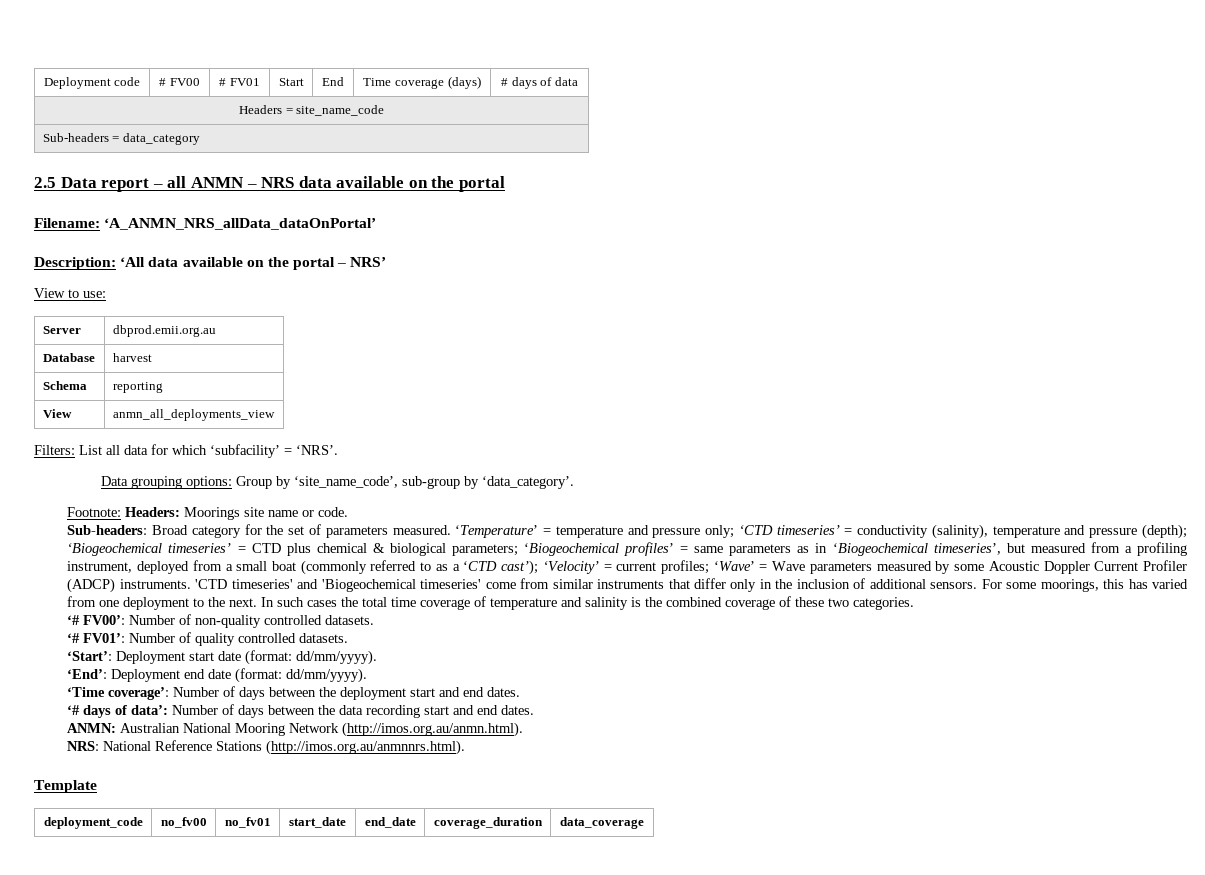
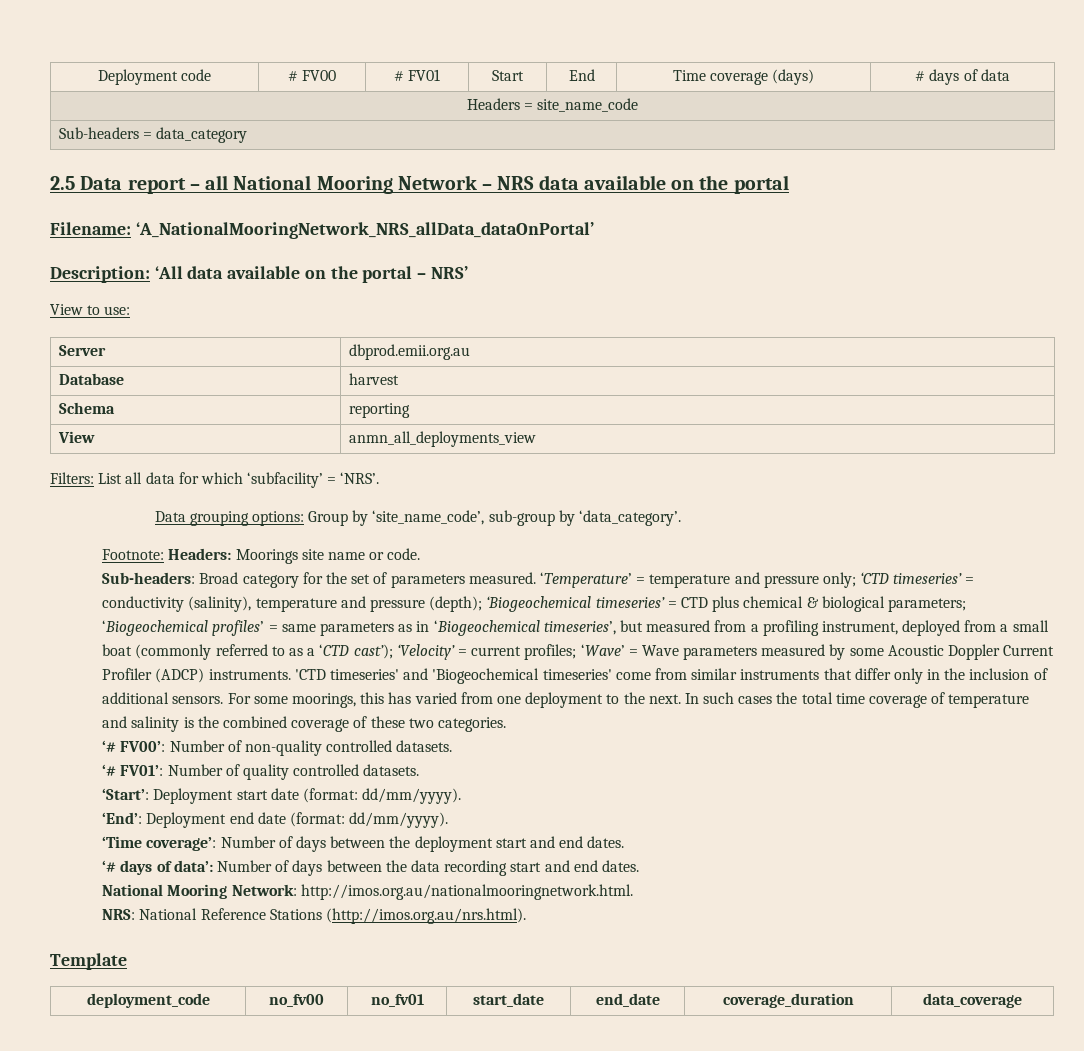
[190,177,244,188] ANMN -> [233,175,477,194] National Mooring Network
[104,218,377,230] ‘A_ANMN_NRS_allData_dataOnPortal’ -> [135,222,594,239] ‘A_NationalMooringNetwork_NRS_allData_dataOnPortal’
[67,722,524,737] ANMN: Australian National Mooring Network (http://imos.org.au/anmn.html). -> [102,884,633,900] National Mooring Network: http://imos.org.au/nationalmooringnetwork.html.
[266,740,466,755] (http://imos.org.au/anmnnrs.html). -> [326,908,527,924] (http://imos.org.au/nrs.html).

